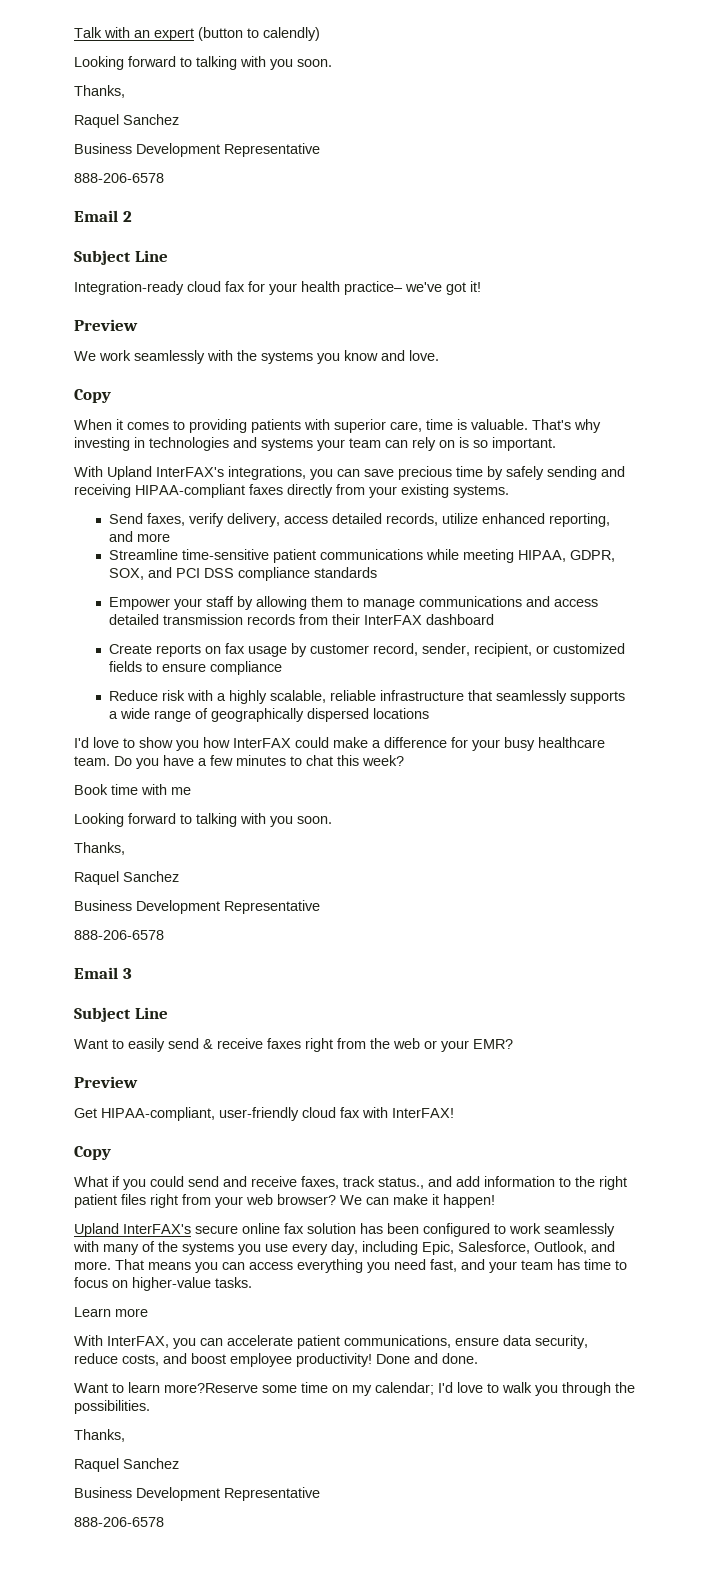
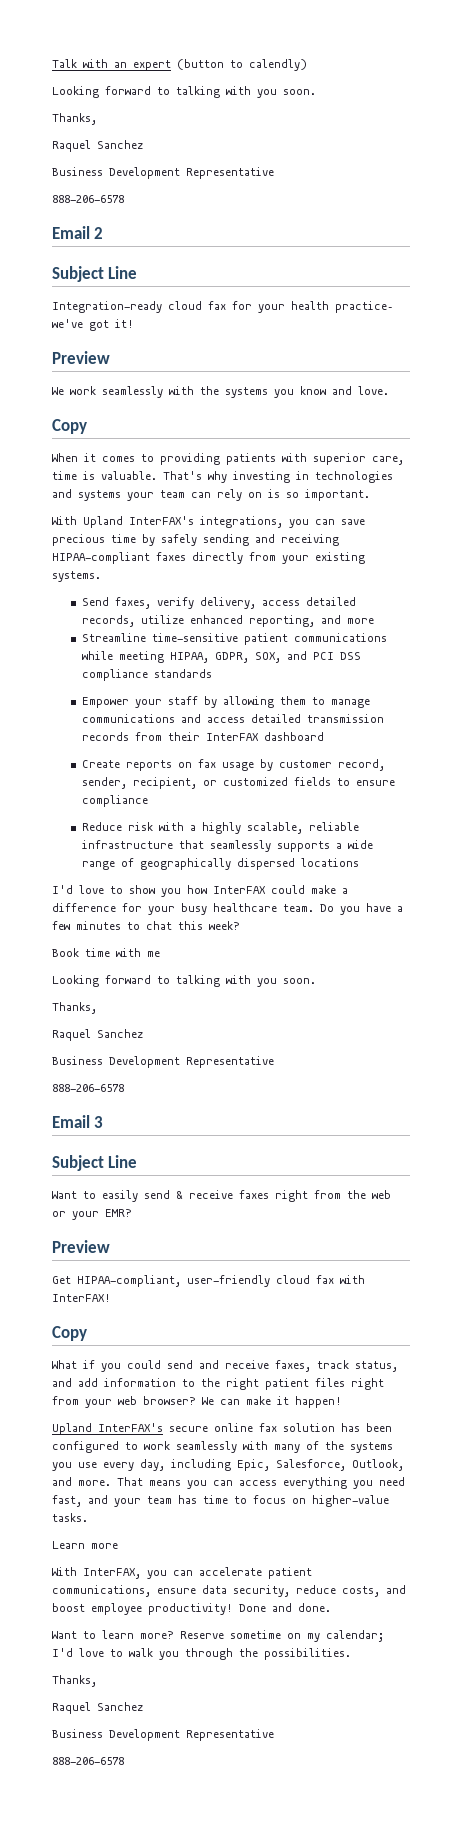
[378,1177,424,1189] status., -> [355,1361,398,1372] status,
[164,1382,328,1393] more?Reserve some time -> [140,1630,281,1639] more? Reserve sometime

